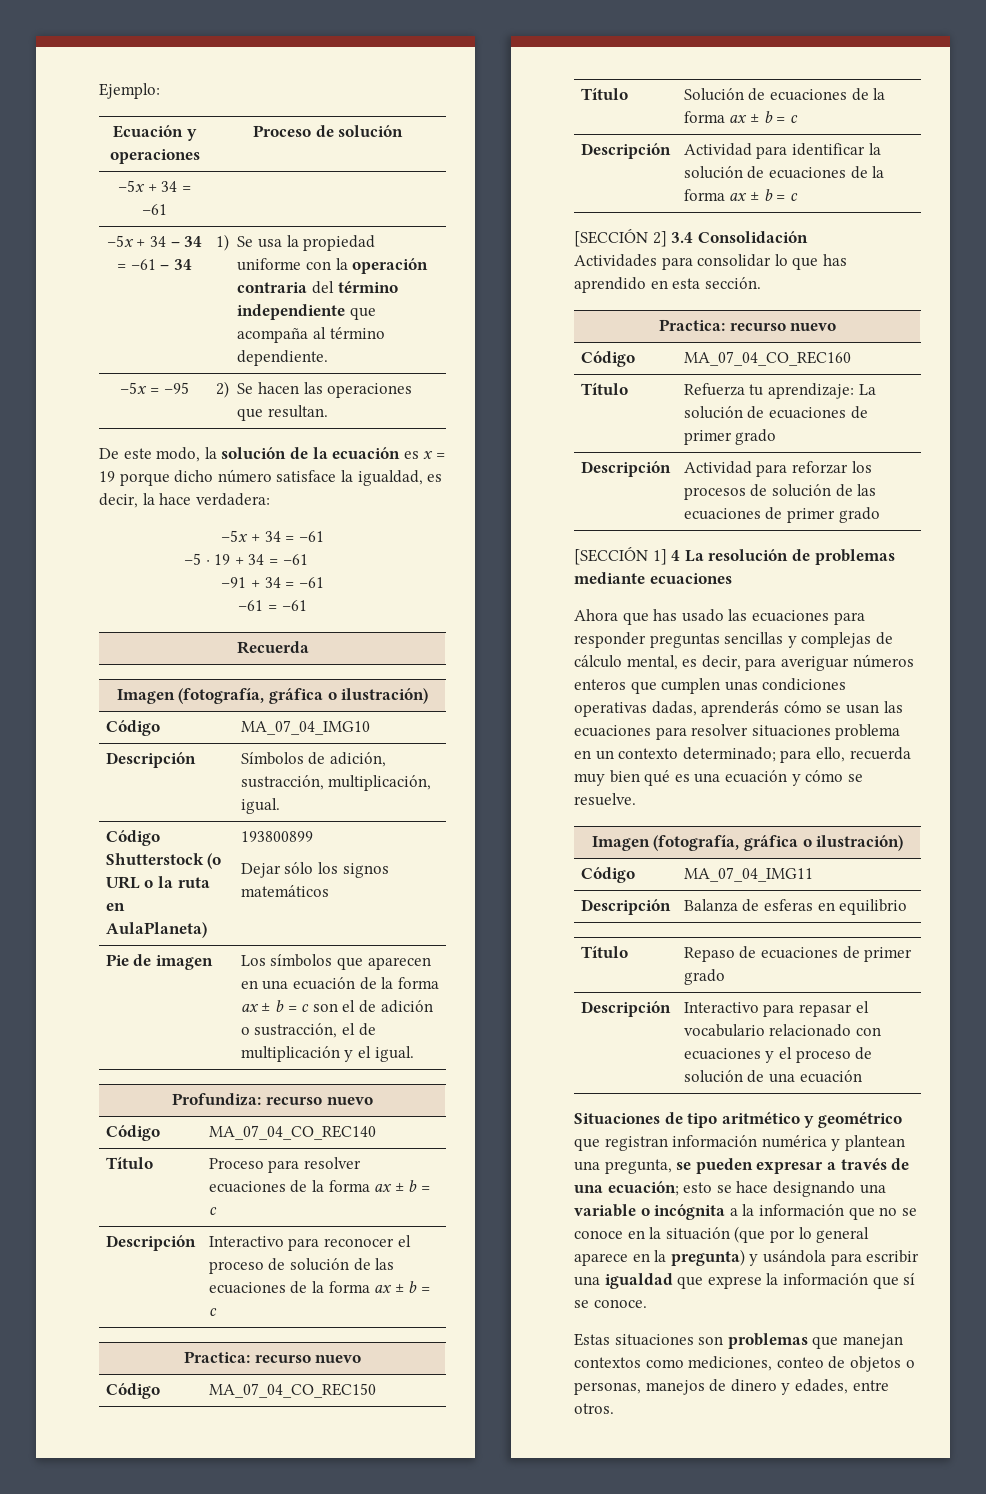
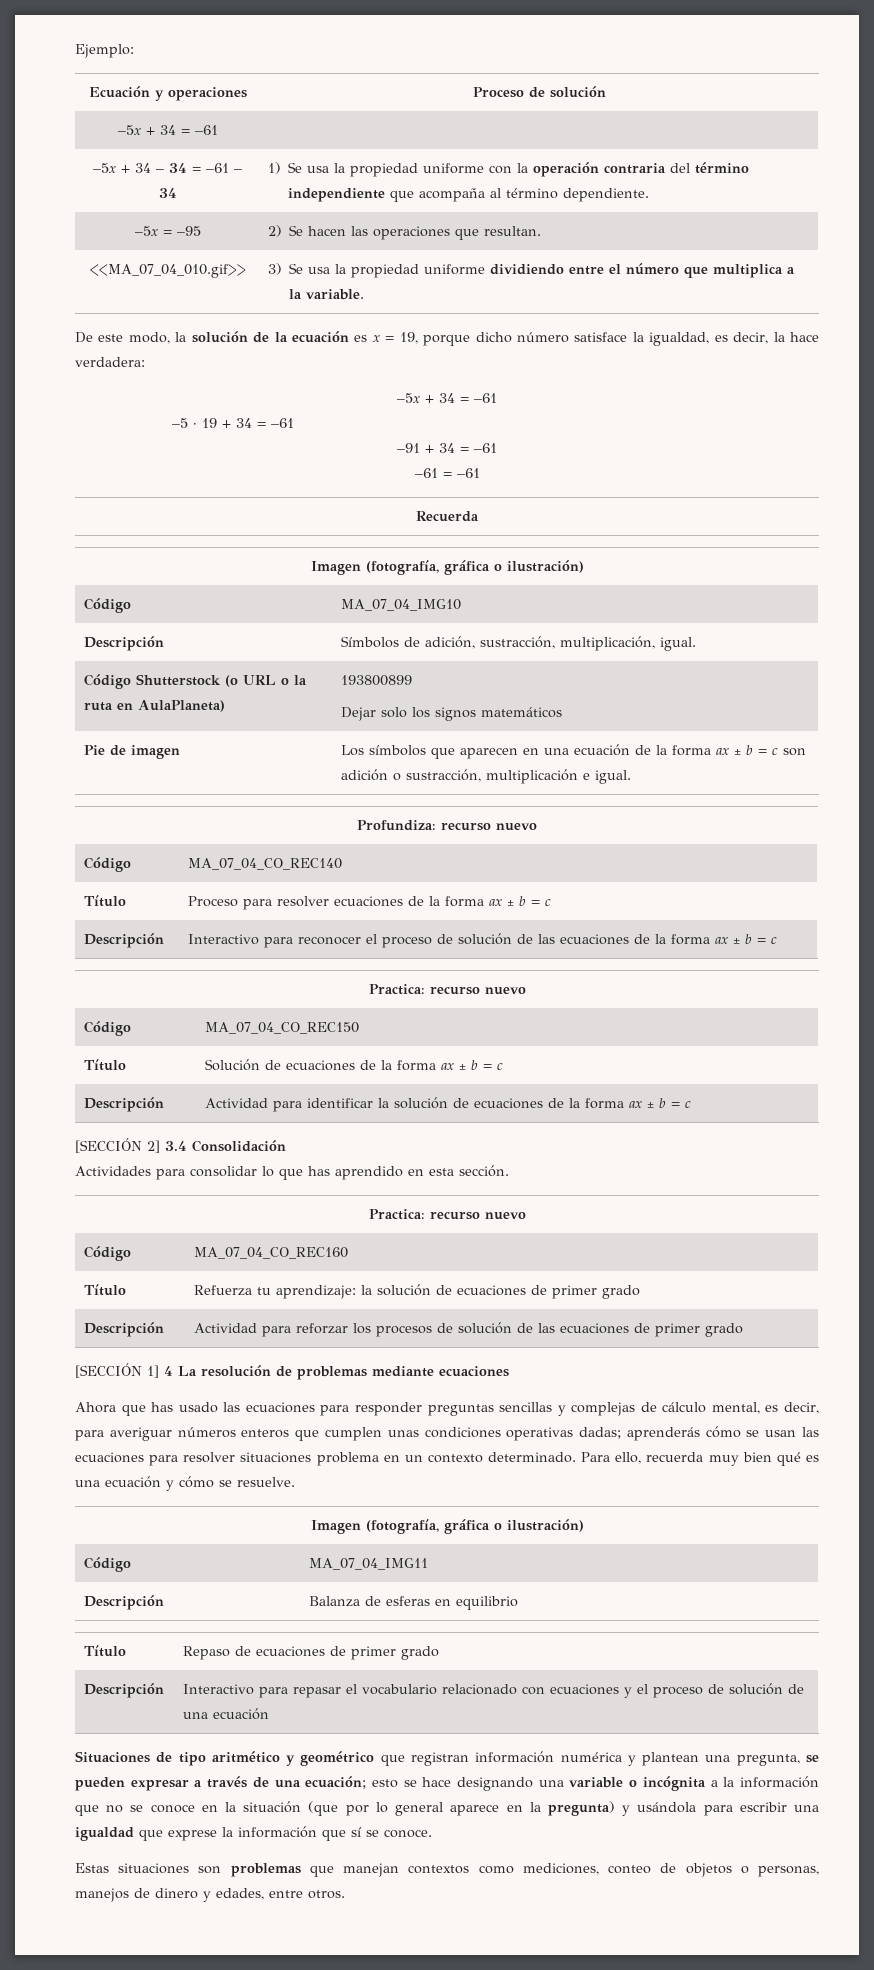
(328, 411) none -> [89,264,246,278] [268,263,796,278] [289,289,365,300] // <<MA_07_04_010.gif>> | 3) Se usa la propiedad uniforme dividiendo entre el número que multiplica a la variable.
[99,471,115,482] 19 -> [399,332,418,344] 19,
[284,862,314,874] sólo -> [381,707,408,718] solo
[342,1000,376,1013] el de -> (807, 752) none
[342,1023,376,1036] [240,1046,372,1062] el de multiplicación y el -> [486,769,591,784] multiplicación e
[858,384,876,395] La -> [361,1285,373,1295] la
[651,701,697,716] dadas, -> [579,1427,622,1439] dadas;
[682,747,812,763] determinado; para -> [488,1452,611,1463] determinado. Para

